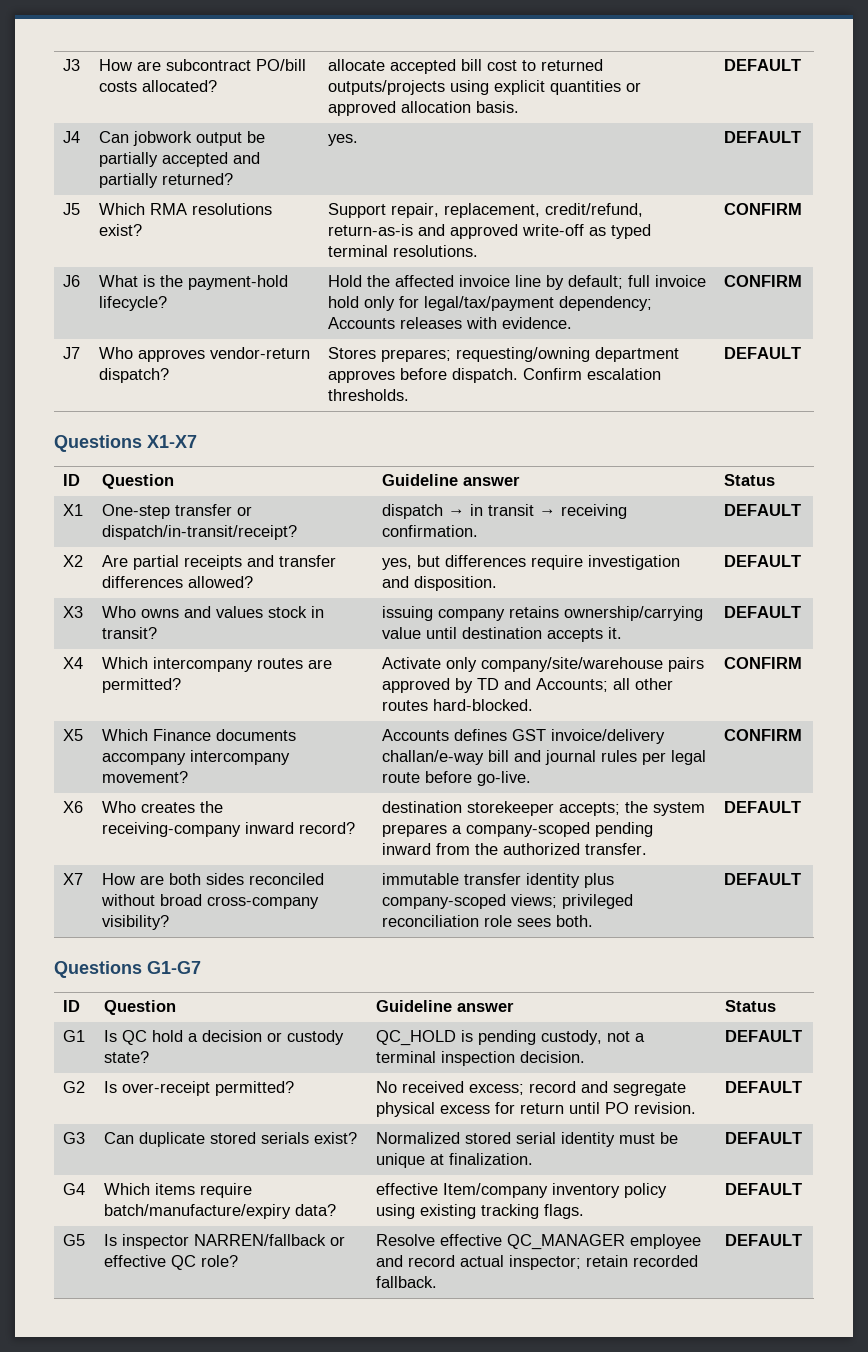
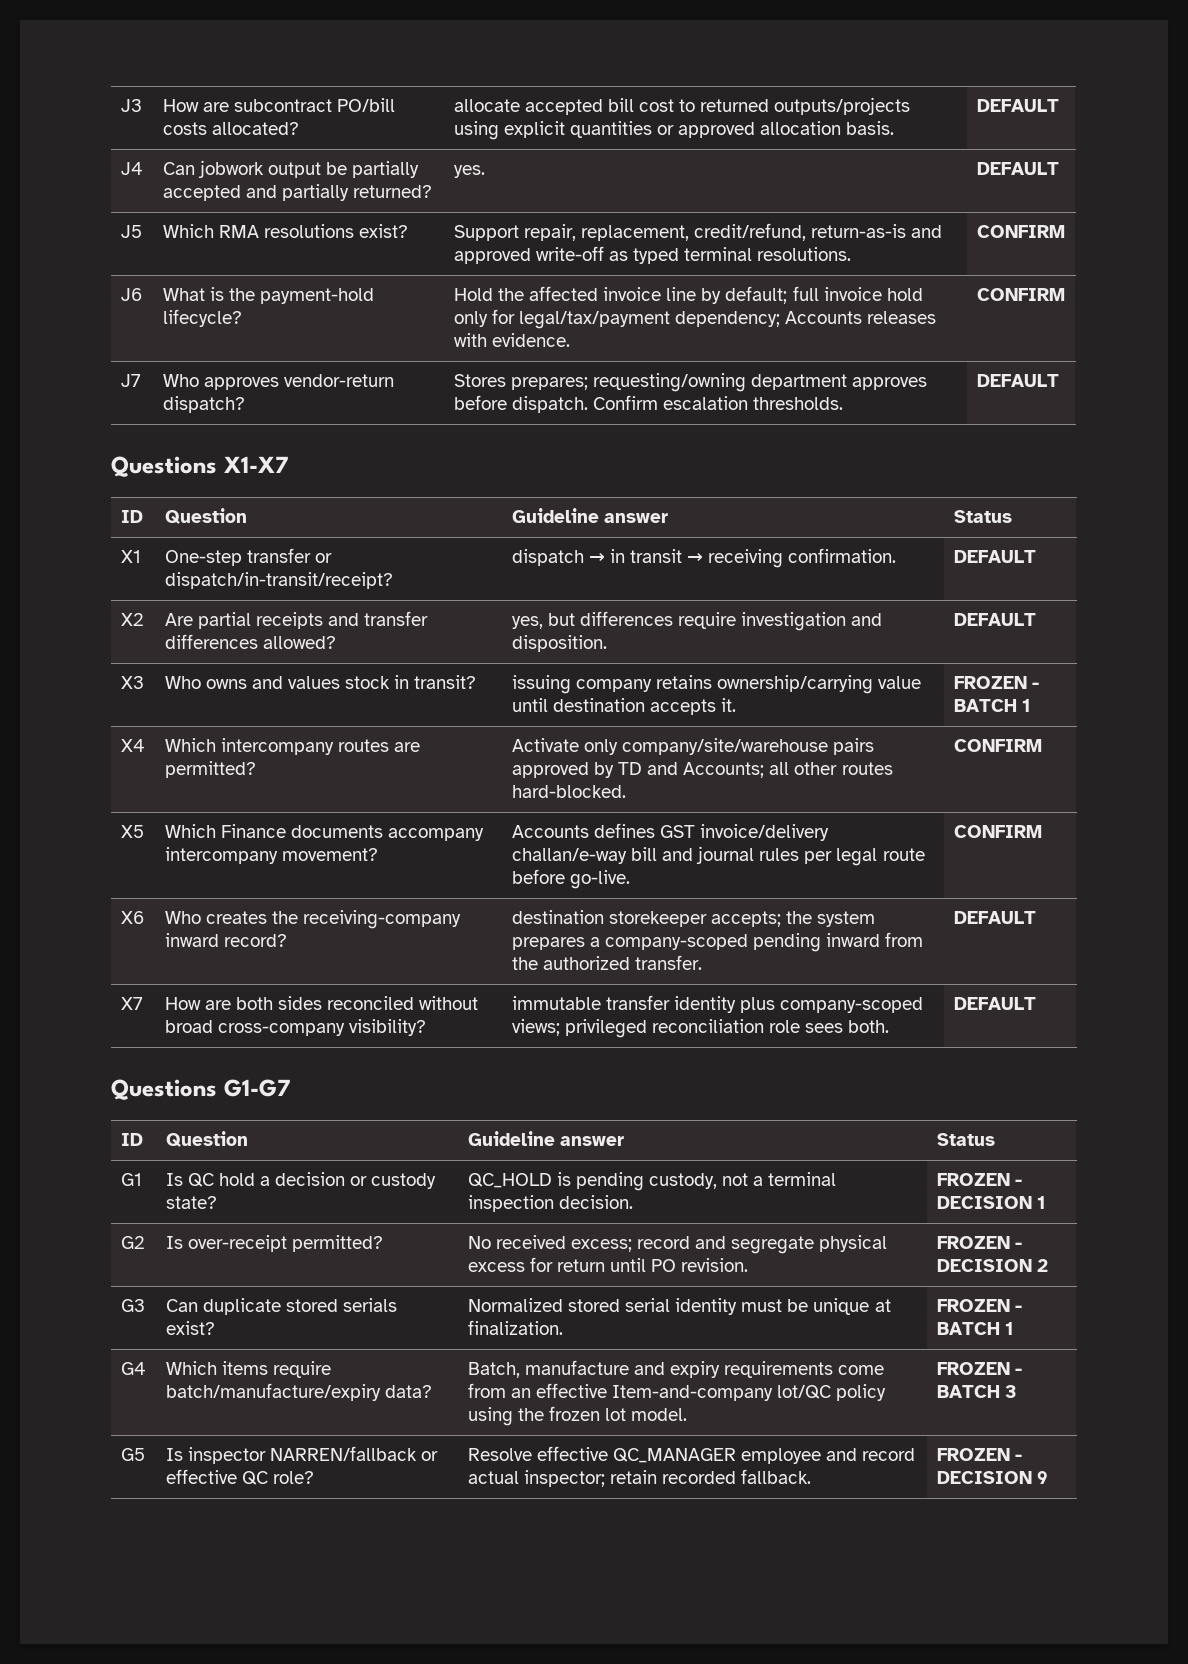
[724,606,802,618] DEFAULT -> [953,676,1039,689] [953,699,1031,712] FROZEN - BATCH 1
[725,1030,803,1042] DEFAULT -> [936,1173,1022,1186] [936,1196,1046,1209] FROZEN - DECISION 1
[725,1081,803,1093] DEFAULT -> [936,1236,1022,1249] [936,1259,1048,1272] FROZEN - DECISION 2
[725,1132,803,1144] DEFAULT -> [936,1299,1022,1312] [936,1322,1014,1335] FROZEN - BATCH 1
[376,1183,668,1198] [376,1204,585,1219] [725,1183,803,1195] effective Item/company inventory policy using existing tracking flags. | DEFAULT -> [467,1360,885,1378] [467,1383,887,1401] [467,1406,688,1426] [936,1362,1022,1375] [936,1385,1017,1398] Batch, manufacture and expiry requirements come from an effective Item-and-company lot/QC policy using the frozen lot model. | FROZEN - BATCH 3
[725,1234,803,1246] DEFAULT -> [936,1448,1022,1461] [936,1471,1048,1484] FROZEN - DECISION 9

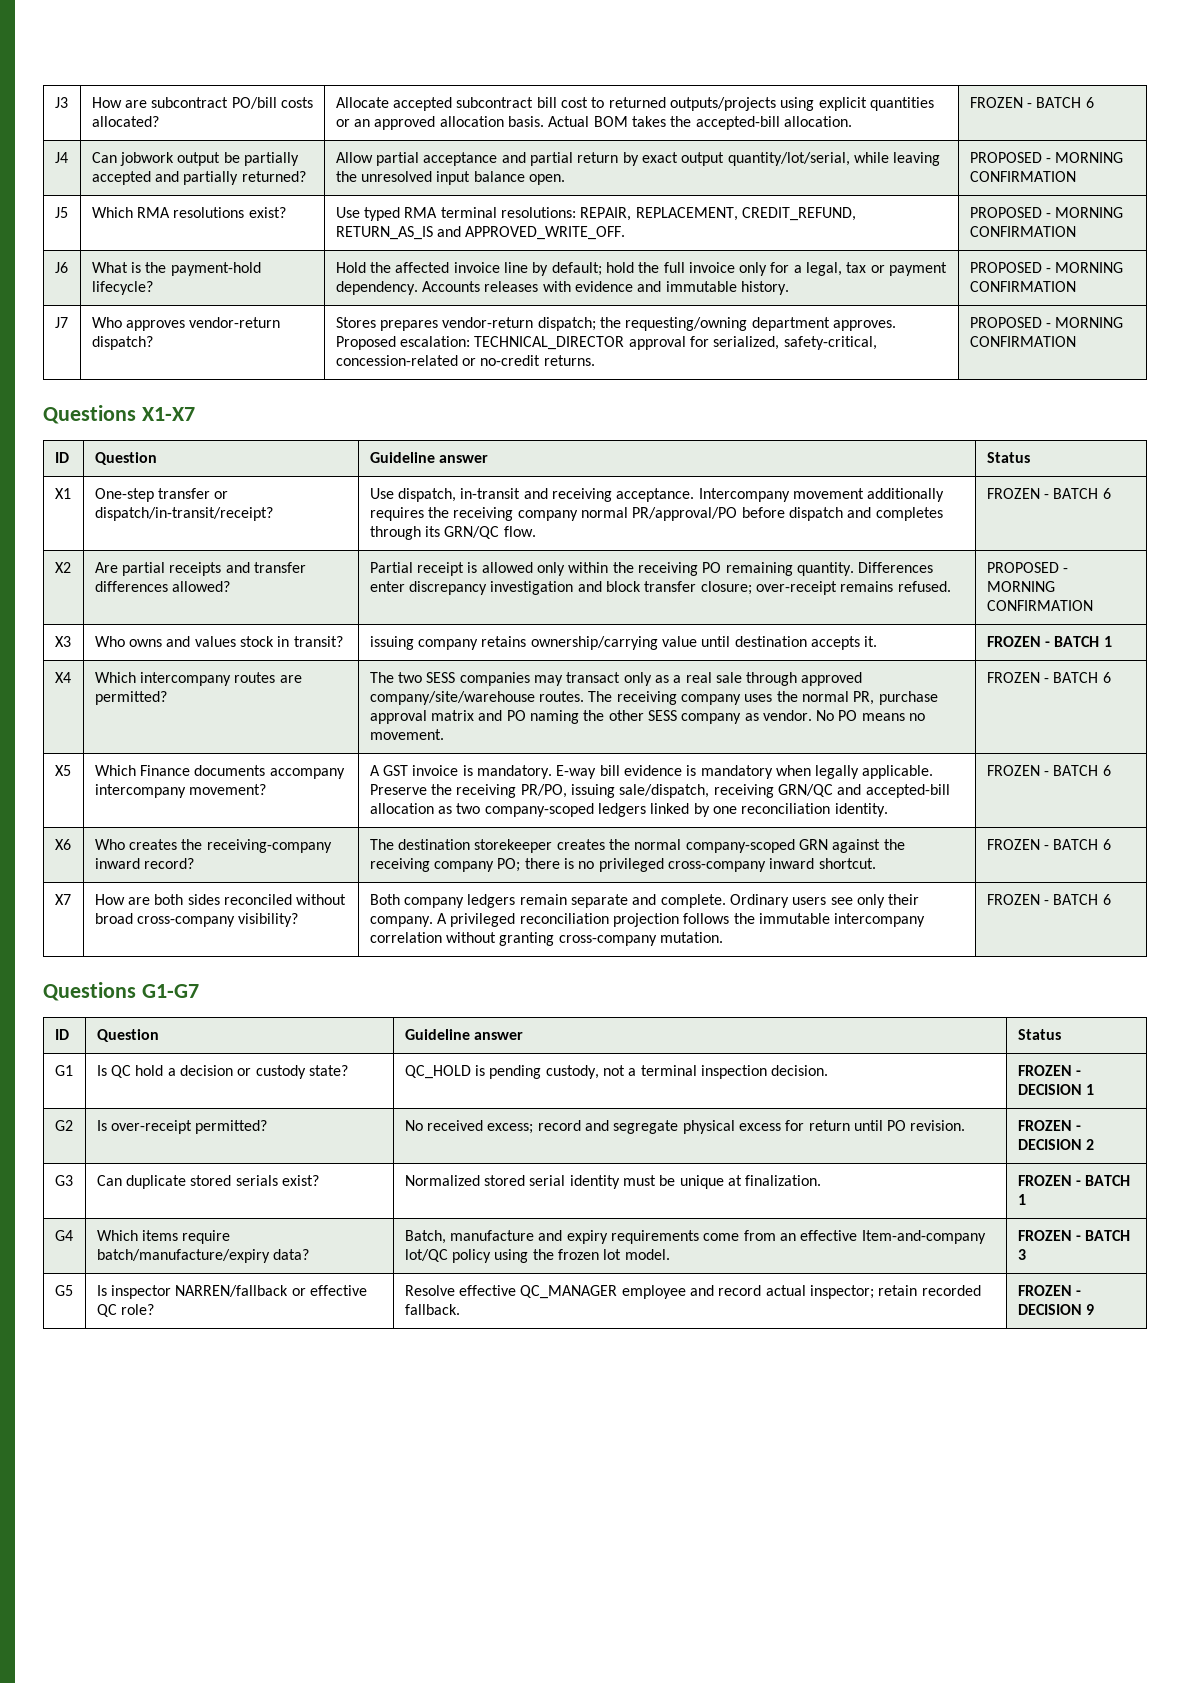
[453,99,603,115] allocate accepted -> [335,97,534,111] Allocate accepted subcontract
(674, 130) none -> [353,119,370,127] an
[976,99,1059,112] | DEFAULT -> [548,116,852,130] [969,97,1094,108] Actual BOM takes the accepted-bill allocation. | FROZEN - BATCH 6
[453,165,485,178] [976,162,1059,175] yes. | DEFAULT -> [335,152,941,166] [335,171,565,185] [969,152,1124,163] [969,171,1076,182] Allow partial acceptance and partial return by exact output quantity/lot/serial, while leaving the unresolved input balance open. | PROPOSED - MORNING CONFIRMATION
[453,223,943,241] [453,246,852,264] [976,225,1065,238] Support repair, replacement, credit/refund, return-as-is and approved write-off as typed terminal resolutions. | CONFIRM -> [335,207,856,221] [335,226,626,240] [969,207,1124,218] [969,226,1076,237] Use typed RMA terminal resolutions: REPAIR, REPLACEMENT, CREDIT_REFUND, RETURN_AS_IS and APPROVED_WRITE_OFF. | PROPOSED - MORNING CONFIRMATION
(788, 295) none -> [605,262,660,273] hold the
[886,288,923,301] hold -> (735, 267) none
[518,311,937,329] [453,333,570,347] [976,288,1065,301] legal/tax/payment dependency; Accounts releases with evidence. | CONFIRM -> [793,262,948,276] [335,281,789,295] [969,262,1124,273] [969,281,1076,292] a legal, tax or payment dependency. Accounts releases with evidence and immutable history. | PROPOSED - MORNING CONFIRMATION
[510,373,928,392] [453,395,844,413] [976,374,1059,387] prepares; requesting/owning department approves before dispatch. Confirm escalation thresholds. | DEFAULT -> [379,317,896,331] [335,336,877,350] [335,355,595,366] [969,317,1124,328] [969,336,1076,347] prepares vendor-return dispatch; the requesting/owning department approves. Proposed escalation: TECHNICAL_DIRECTOR approval for serialized, safety-critical, concession-related or no-credit returns. | PROPOSED - MORNING CONFIRMATION
[511,548,897,568] [953,550,1036,563] dispatch → in transit → receiving confirmation. | DEFAULT -> [369,488,945,502] [369,507,943,521] [369,526,536,540] [986,488,1111,499] Use dispatch, in-transit and receiving acceptance. Intercompany movement additionally requires the receiving company normal PR/approval/PO before dispatch and completes through its GRN/QC flow. | FROZEN - BATCH 6
[511,611,883,631] [511,635,607,652] [953,613,1036,626] yes, but differences require investigation and disposition. | DEFAULT -> [369,562,934,576] [369,581,951,595] [986,562,1068,573] [986,581,1055,592] [986,600,1093,611] Partial receipt is allowed only within the receiving PO remaining quantity. Differences enter discrepancy investigation and block transfer closure; over-receipt remains refused. | PROPOSED - MORNING CONFIRMATION
[511,738,874,755] [511,762,893,778] [511,785,626,798] [953,739,1042,752] Activate only company/site/warehouse pairs approved by TD and Accounts; all other routes hard-blocked. | CONFIRM -> [369,672,863,686] [369,691,938,705] [369,710,926,724] [369,729,444,740] [986,672,1111,683] The two SESS companies may transact only as a real sale through approved company/site/warehouse routes. The receiving company uses the normal PR, purchase approval matrix and PO naming the other SESS company as vendor. No PO means no movement. | FROZEN - BATCH 6
[511,823,829,841] [511,846,925,866] [511,869,630,889] [953,825,1042,838] Accounts defines GST invoice/delivery challan/e-way bill and journal rules per legal route before go-live. | CONFIRM -> [369,765,934,779] [369,784,950,798] [369,803,888,817] [986,765,1111,776] A GST invoice is mandatory. E-way bill evidence is mandatory when legally applicable. Preserve the receiving PR/PO, issuing sale/dispatch, receiving GRN/QC and accepted-bill allocation as two company-scoped ledgers linked by one reconciliation identity. | FROZEN - BATCH 6
(287, 940) none -> [369,839,394,850] The
[710,911,876,927] [511,932,924,952] [511,955,702,970] [953,911,1036,924] accepts; the system prepares a company-scoped pending inward from the authorized transfer. | DEFAULT -> [556,839,905,853] [369,858,876,872] [986,839,1111,850] creates the normal company-scoped GRN against the receiving company PO; there is no privileged cross-company inward shortcut. | FROZEN - BATCH 6
[511,995,924,1013] [511,1019,890,1038] [953,997,1036,1010] immutable transfer identity plus company-scoped views; privileged reconciliation role sees both. | DEFAULT -> [369,894,920,908] [369,913,926,927] [369,932,723,946] [986,894,1111,905] Both company ledgers remain separate and complete. Ordinary users see only their company. A privileged reconciliation projection follows the immutable intercompany correlation without granting cross-company mutation. | FROZEN - BATCH 6

